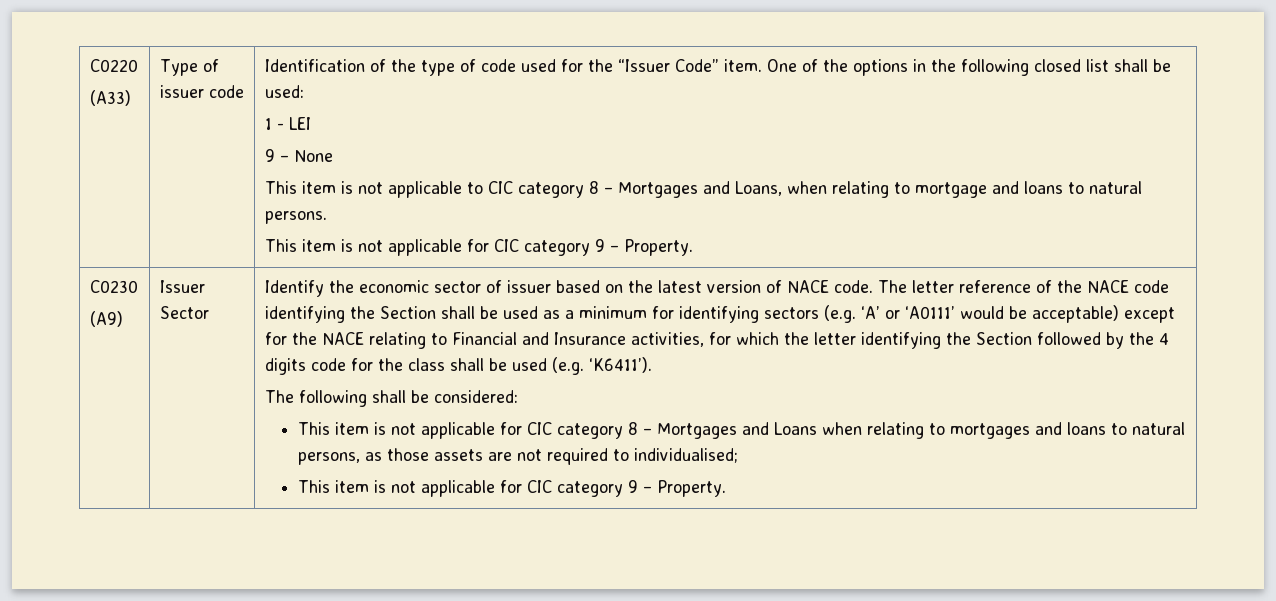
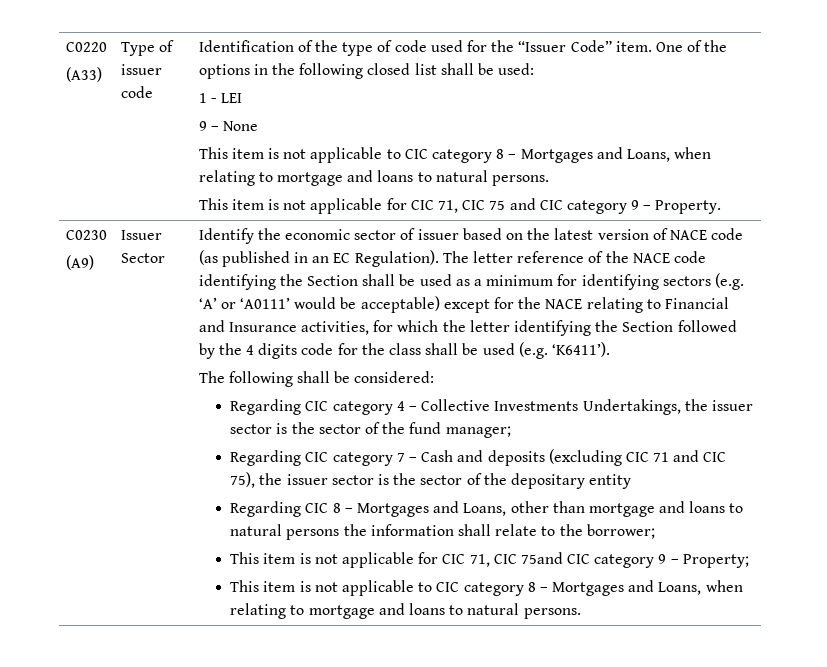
(519, 245) none -> [437,198,563,213] 71, CIC 75 and CIC
[833,280,873,293] code. -> [711,228,744,240] [198,250,439,267] code (as published in an EC Regulation).
[297,422,1185,439] [297,448,738,465] [297,480,726,497] This item is not applicable for CIC category 8 – Mortgages and Loans when relating to mortgages and loans to natural persons, as those assets are not required to individualised; // This item is not applicable for CIC category 9 – Property. -> [230,399,753,415] [230,422,511,438] [230,449,727,466] [230,472,632,489] [230,501,744,517] [230,524,655,540] [230,552,749,568] [230,580,743,596] [230,603,581,619] Regarding CIC category 4 – Collective Investments Undertakings, the issuer sector is the sector of the fund manager; // Regarding CIC category 7 – Cash and deposits (excluding CIC 71 and CIC 75), the issuer sector is the sector of the depositary entity // Regarding CIC 8 – Mortgages and Loans, other than mortgage and loans to natural persons the information shall relate to the borrower; // This item is not applicable for CIC 71, CIC 75and CIC category 9 – Property; // This item is not applicable to CIC category 8 – Mortgages and Loans, when relating to mortgage and loans to natural persons.

